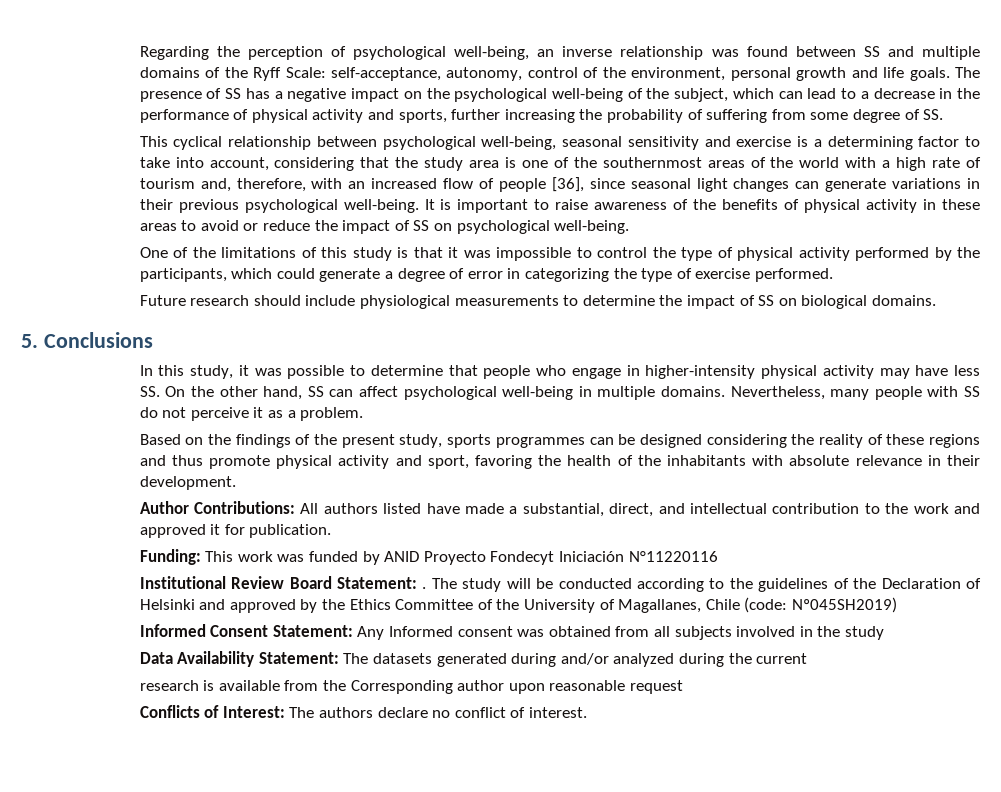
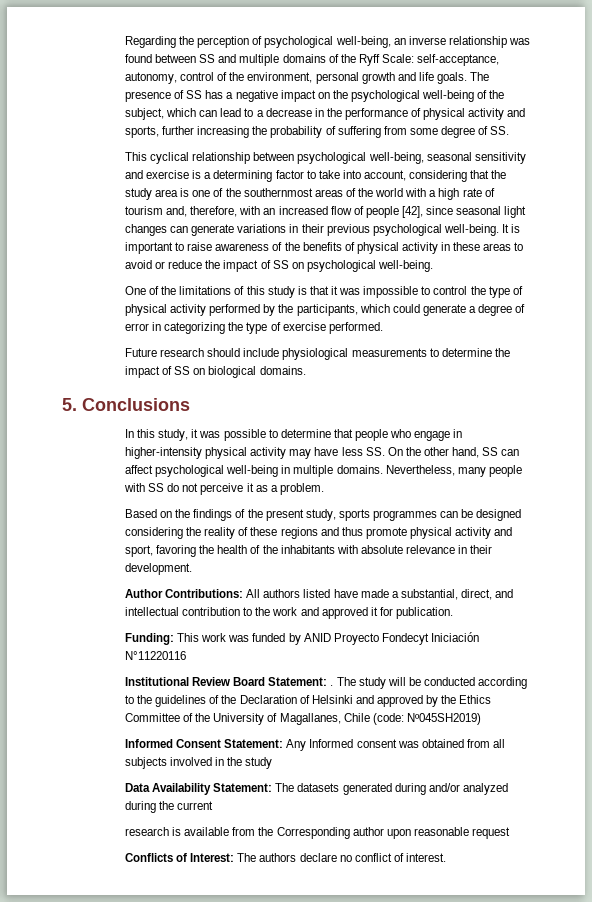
[551,177,584,192] [36], -> [401,206,423,218] [42],

